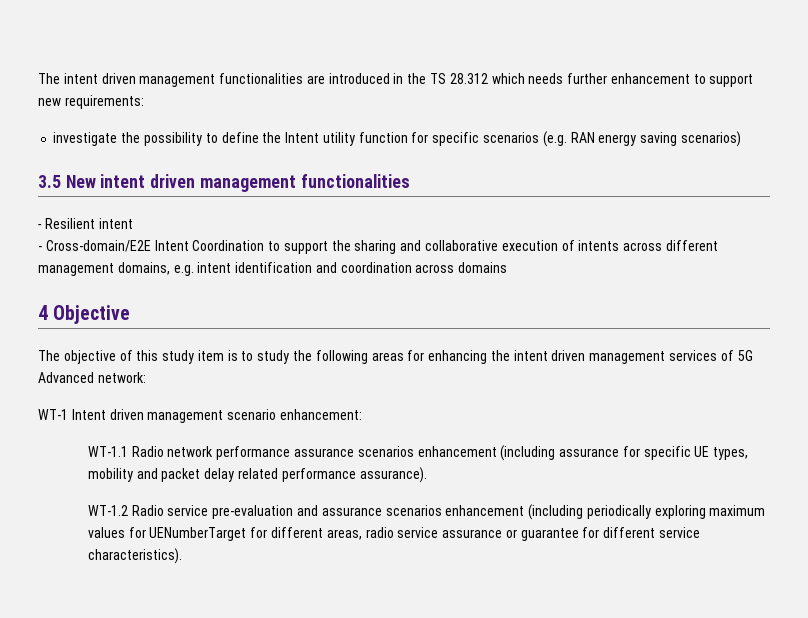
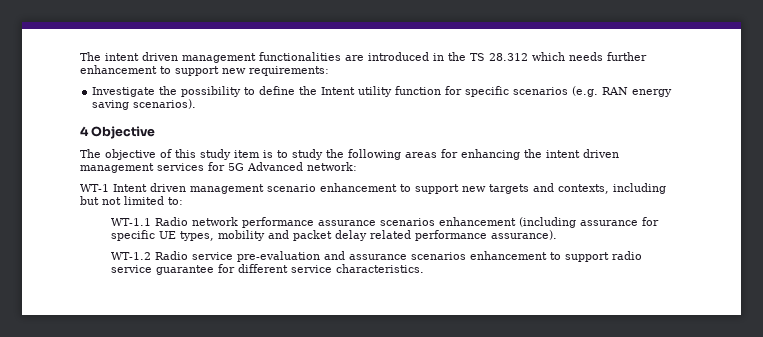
[53,132,118,146] investigate -> [92,87,156,97] Investigate
[680,131,741,147] [38,174,410,192] [38,218,133,229] [38,240,718,254] [38,262,508,276] scenarios) // 3.5 New intent driven management functionalities // - Resilient intent // - Cross-domain/E2E Intent Coordination to support the sharing and collaborative execution of intents across different management domains, e.g. intent identification and coordination across domains -> [133,99,197,109] scenarios).
[720,350,734,361] of -> [208,162,225,171] for
[279,409,362,420] enhancement: -> [319,183,666,194] [80,196,183,205] enhancement to support new targets and contexts, including but not limited to:
[528,504,766,520] [87,527,517,541] (including periodically exploring maximum values for UENumberTarget for different areas, radio service assurance or -> [550,251,643,262] [111,265,153,273] to support radio service
[87,548,182,564] characteristics). -> [336,264,425,273] characteristics.

